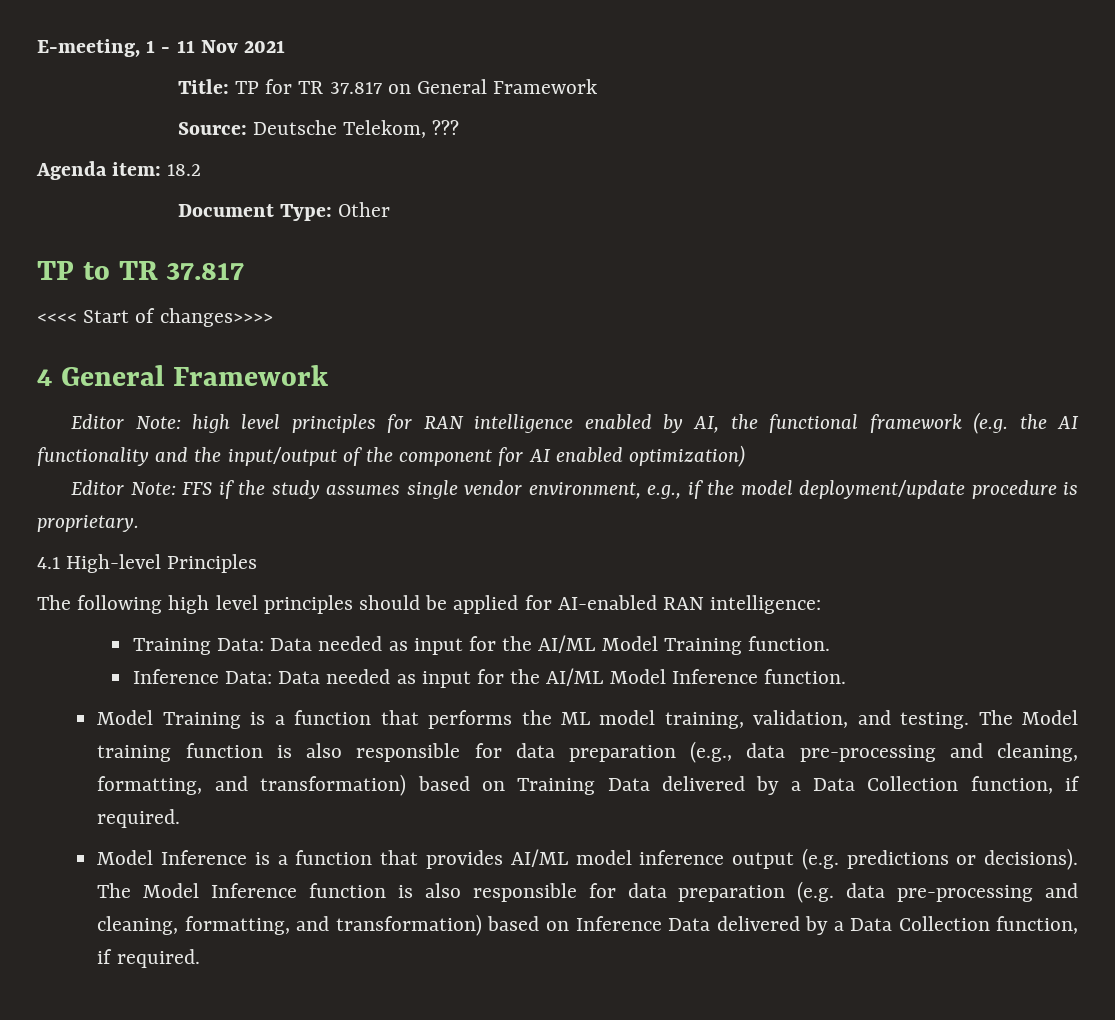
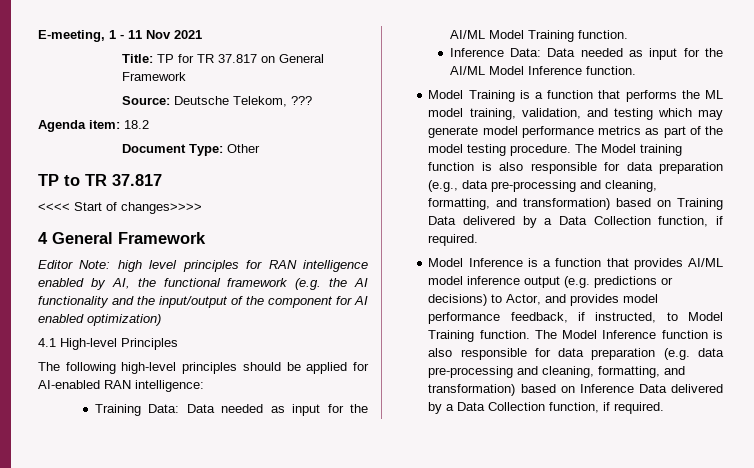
[71,480,1078,499] [37,515,139,532] // Editor Note: FFS if the study assumes single vendor environment, e.g., if the model deployment/update procedure is proprietary. -> (161, 320) none
[168,595,258,614] high level -> [121,362,177,374] high-level
[900,712,970,729] testing. -> [613,108,723,120] [428,126,723,138] [428,144,572,156] testing which may generate model performance metrics as part of the model testing procedure.
[983,848,1078,870] decisions). -> [428,294,659,306] [428,312,723,324] [428,330,530,342] decisions) to Actor, and provides model performance feedback, if instructed, to Model Training function.

